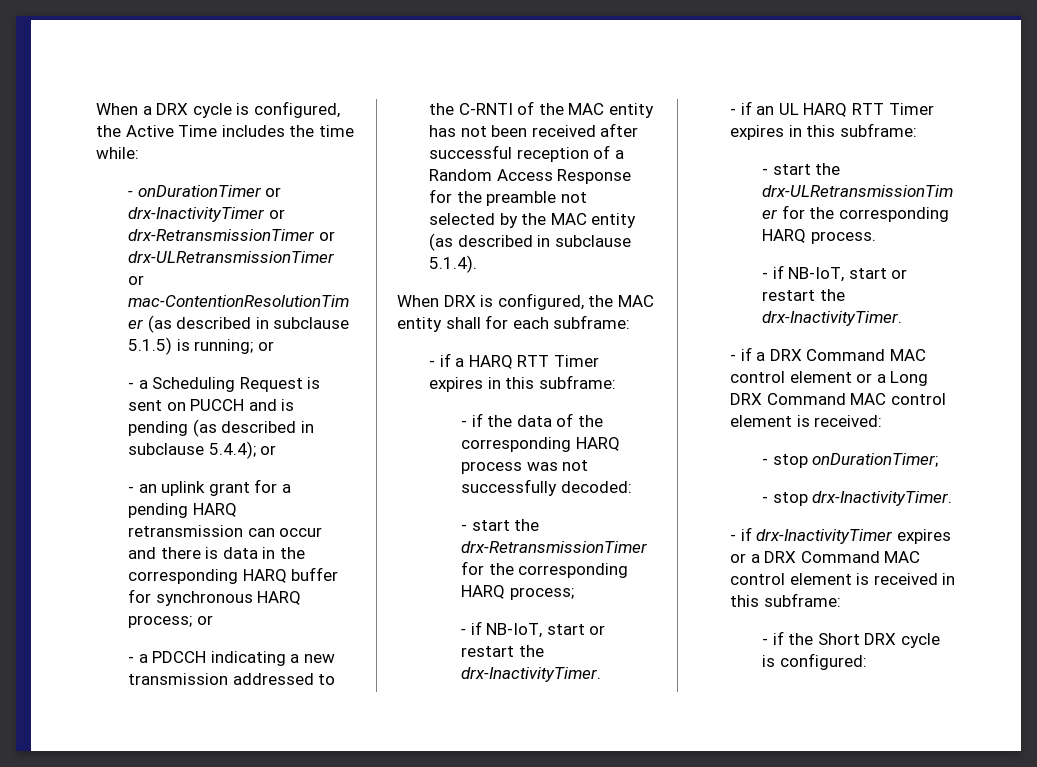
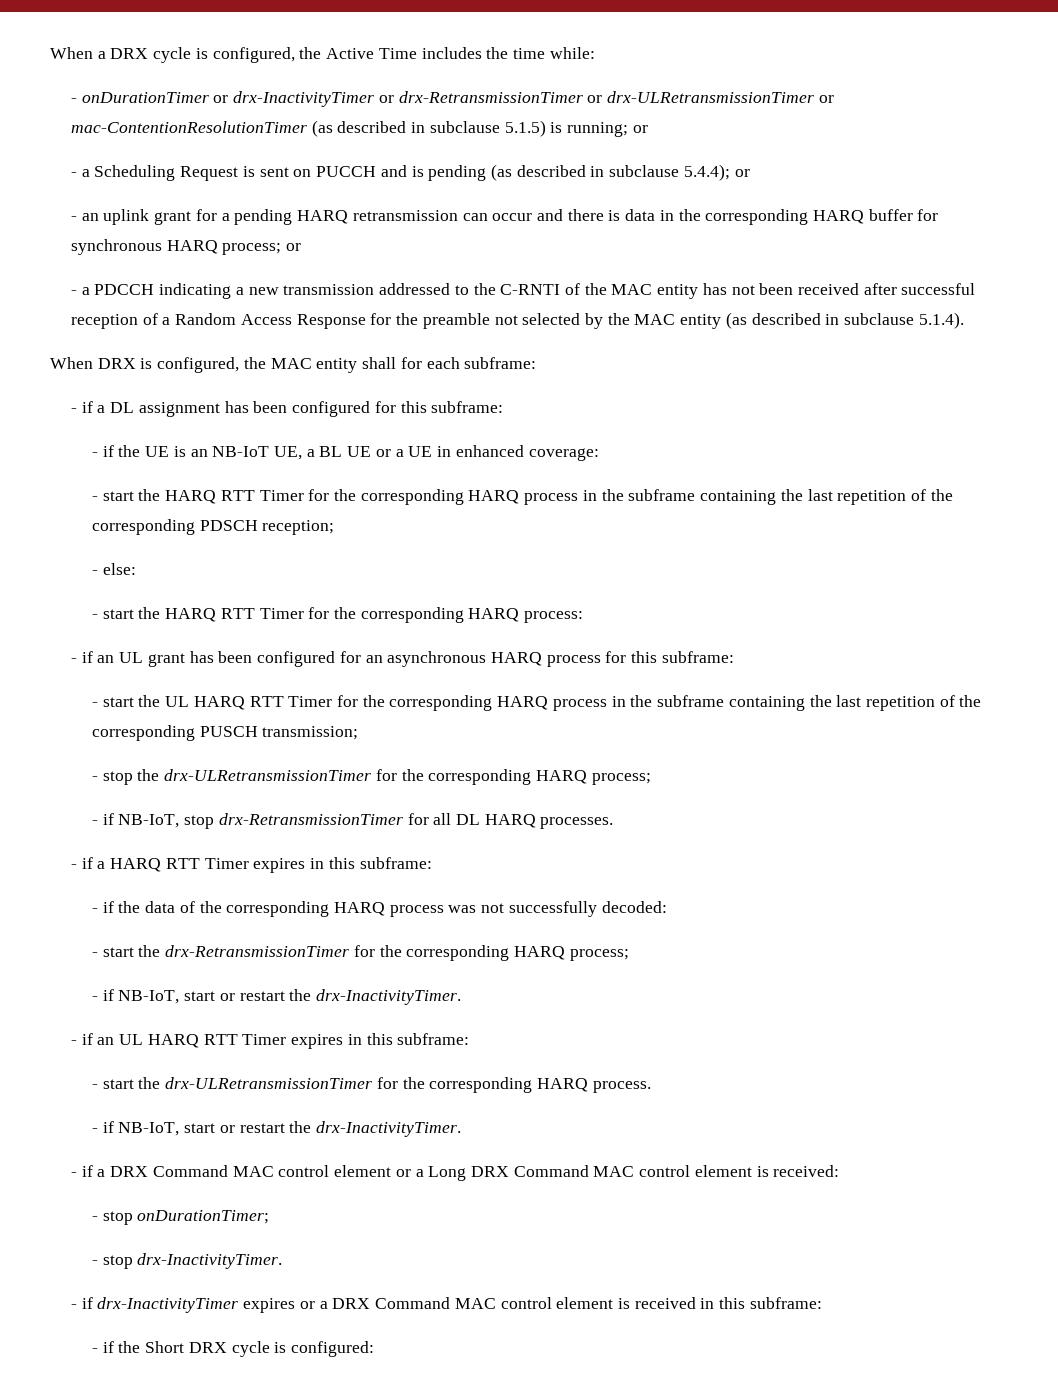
(631, 322) none -> [70,401,504,417] [91,445,599,461] [91,489,953,505] [91,519,335,535] [91,563,136,575] [91,607,584,623] [70,651,734,667] [91,695,982,711] [91,725,359,741] [91,769,651,785] [91,813,614,829] // - if a DL assignment has been configured for this subframe: // - if the UE is an NB-IoT UE, a BL UE or a UE in enhanced coverage: // - start the HARQ RTT Timer for the corresponding HARQ process in the subframe containing the last repetition of the corresponding PDSCH reception; // - else: // - start the HARQ RTT Timer for the corresponding HARQ process: // - if an UL grant has been configured for an asynchronous HARQ process for this subframe: // - start the UL HARQ RTT Timer for the corresponding HARQ process in the subframe containing the last repetition of the corresponding PUSCH transmission; // - stop the drx-ULRetransmissionTimer for the corresponding HARQ process; // - if NB-IoT, stop drx-RetransmissionTimer for all DL HARQ processes.

